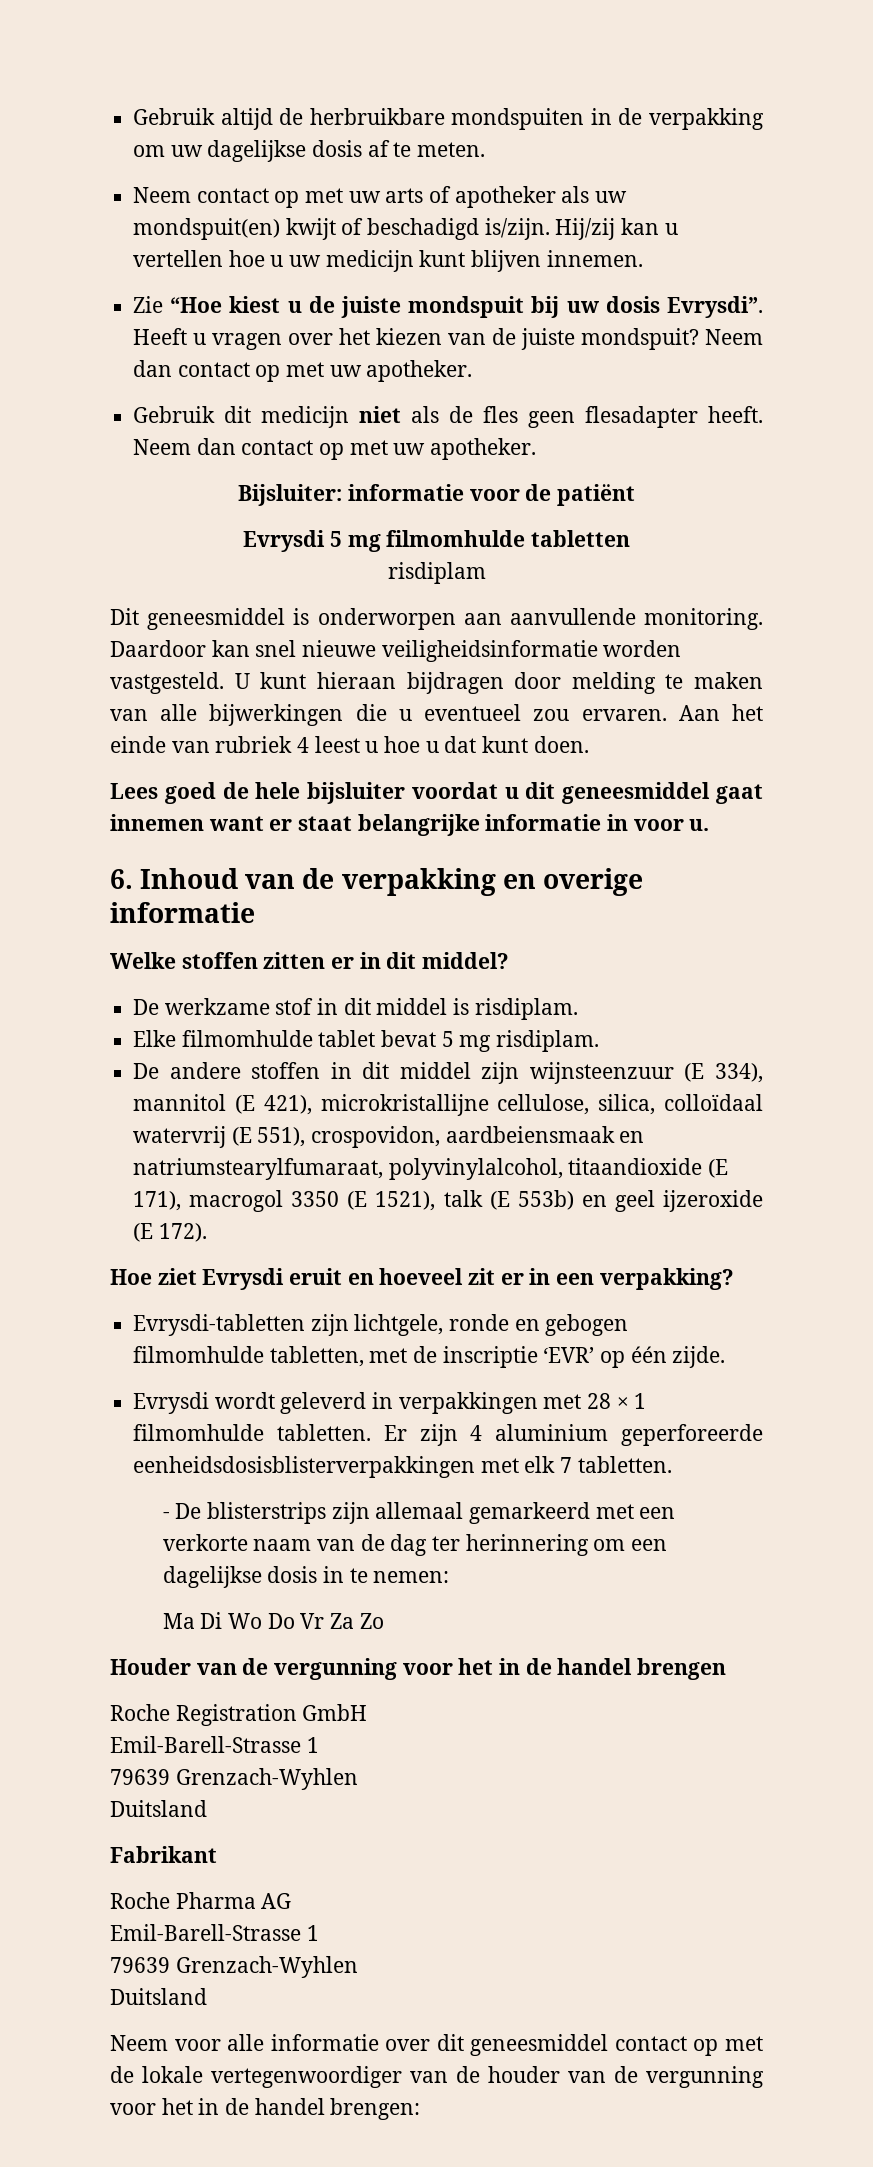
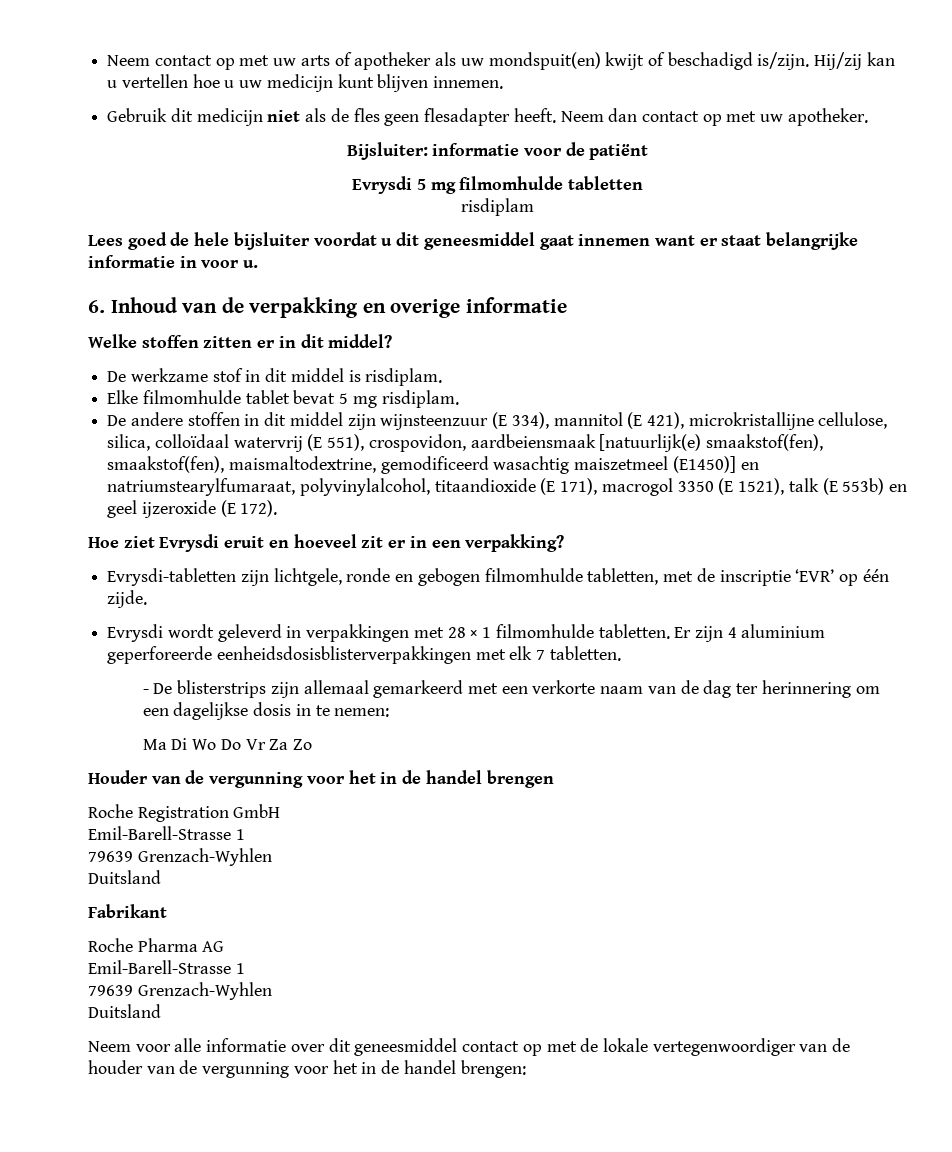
[133,108,764,130] [133,140,486,162] Gebruik altijd de herbruikbare mondspuiten in de verpakking om uw dagelijkse dosis af te meten. // -> (107, 60) none
[133,296,763,318] [133,328,763,350] [133,360,473,382] // Zie “Hoe kiest u de juiste mondspuit bij uw dosis Evrysdi”. Heeft u vragen over het kiezen van de juiste mondspuit? Neem dan contact op met uw apotheker. -> (504, 82) none
[110,608,763,630] [110,640,682,662] [110,672,763,694] [110,704,763,726] [110,736,589,753] // Dit geneesmiddel is onderworpen aan aanvullende monitoring. Daardoor kan snel nieuwe veiligheidsinformatie worden vastgesteld. U kunt hieraan bijdragen door melding te maken van alle bijwerkingen die u eventueel zou ervaren. Aan het einde van rubriek 4 leest u hoe u dat kunt doen. -> (534, 207) none
(615, 1134) none -> [599,434,824,452] [107,456,736,474] [natuurlijk(e) smaakstof(fen), smaakstof(fen), maismaltodextrine, gemodificeerd wasachtig maiszetmeel (E1450)]

